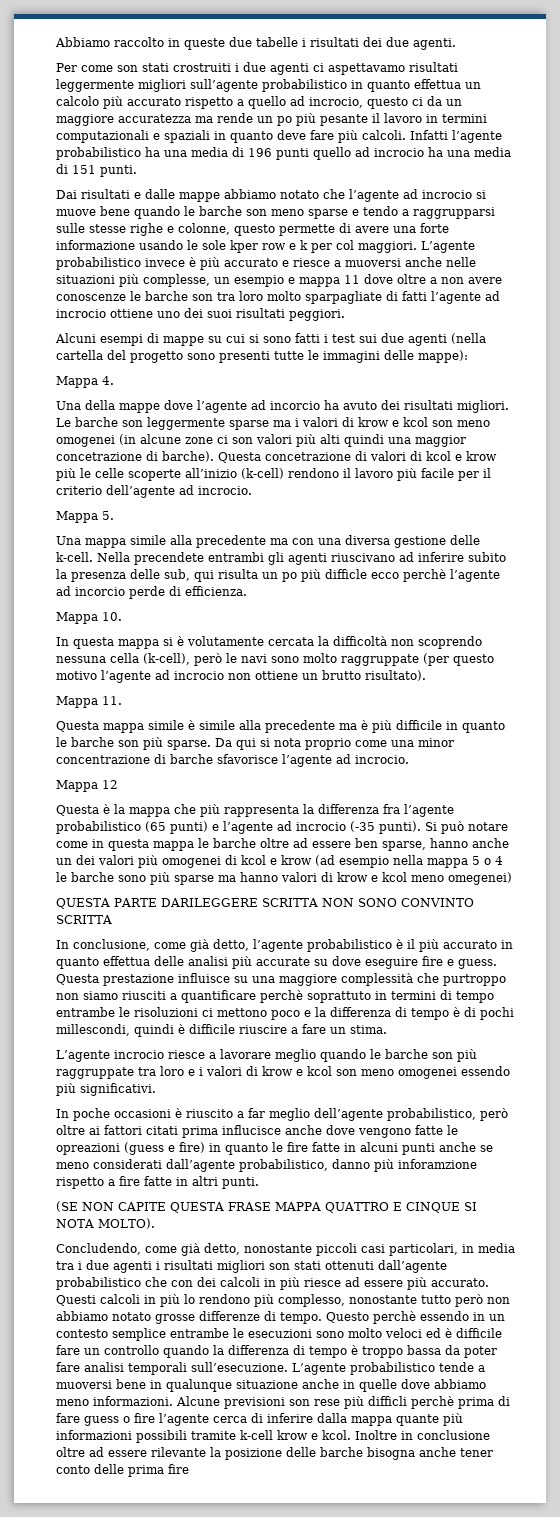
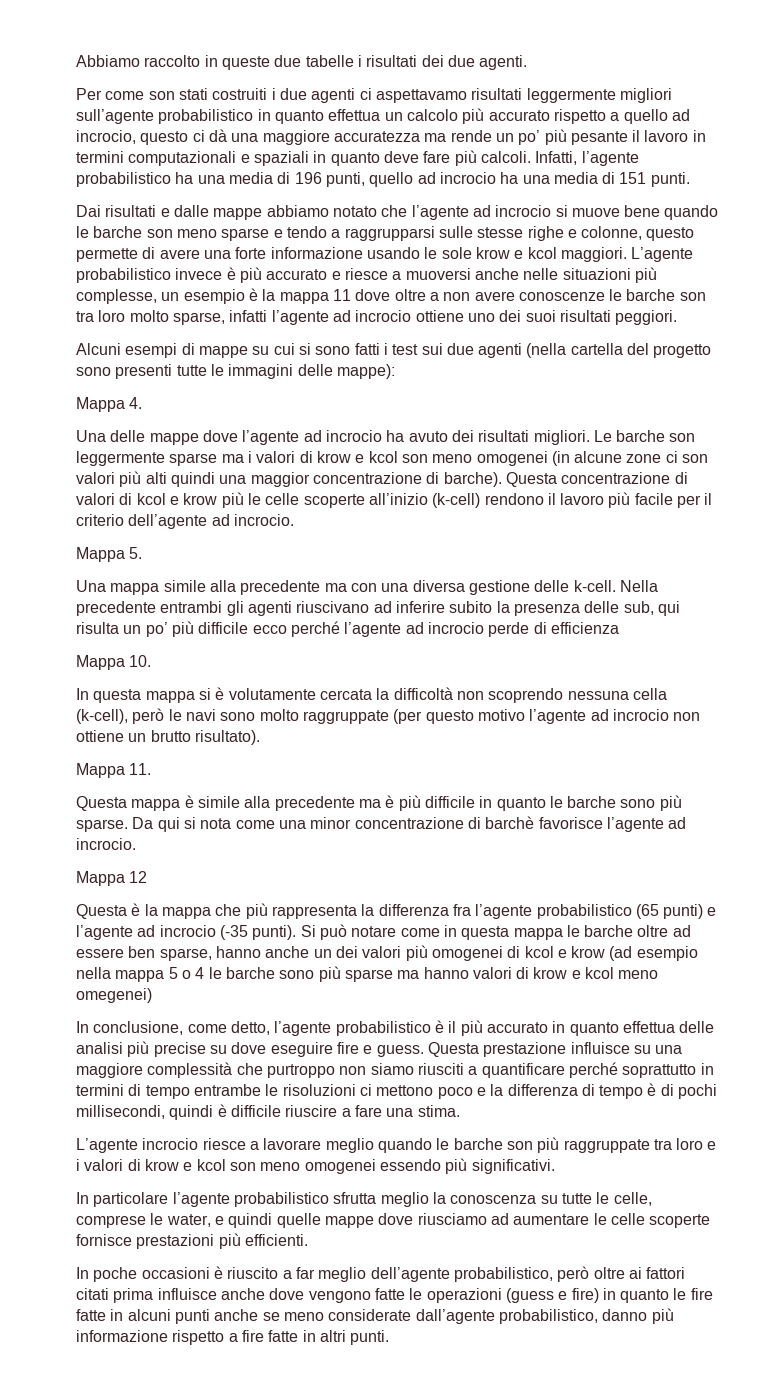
[173,63,231,72] crostruiti -> [212,88,268,100] costruiti
[427,96,462,106] da un -> [208,129,259,142] dà una
[277,116,292,126] po -> [518,130,541,145] po’
[410,130,448,140] Infatti -> [535,151,578,165] Infatti,
[276,148,309,160] punti -> [325,172,365,187] punti,
[230,240,354,253] kper row e k per col -> [475,247,557,259] krow e kcol
[288,277,295,284] e -> [248,288,276,301] è la
[305,291,427,304] sparpagliate di fatti -> [172,310,268,325] sparse, infatti
[85,400,115,410] della -> [110,430,146,442] delle
[270,401,320,410] incorcio -> [325,430,382,442] incrocio
[56,452,142,461] concetrazione -> [312,472,422,484] concentrazione
[265,452,351,461] concetrazione -> [561,472,671,484] concentrazione
[134,552,204,565] precendete -> [76,601,156,616] precedente
[282,569,500,582] [56,586,125,596] po più difficle ecco perchè l’agente ad incorcio -> [145,621,484,637] po’ più difficile ecco perché l’agente ad incrocio
[185,586,247,596] efficienza. -> [550,622,619,634] efficienza
[148,720,184,730] simile -> (181, 805) none
[118,740,139,747] son -> [620,799,656,808] sono
[305,738,351,750] proprio -> (232, 823) none
[170,754,278,764] barche sfavorisce -> [485,816,603,829] barchè favorisce
[56,898,474,909] [56,915,112,924] // QUESTA PARTE DARILEGGERE SCRITTA NON SONO CONVINTO SCRITTA -> (152, 995) none
[190,939,209,952] già -> (227, 1028) none
[256,957,310,966] accurate -> [153,1042,206,1057] precise
[260,990,371,1003] perchè soprattuto -> [568,1062,697,1078] perché soprattutto
[56,1024,130,1036] millescondi, -> [76,1105,165,1119] millisecondi,
[330,1027,346,1034] un -> [386,1108,414,1117] una
(156, 1089) none -> [76,1192,652,1207] [76,1213,711,1228] [76,1233,308,1249] // In particolare l’agente probabilistico sfrutta meglio la conoscenza su tutte le celle, comprese le water, e quindi quelle mappe dove riusciamo ad aumentare le celle scoperte fornisce prestazioni più efficienti.
[222,1125,281,1135] influcisce -> [157,1288,217,1300] influisce
[56,1143,120,1155] opreazioni -> [426,1288,502,1303] operazioni
[93,1159,162,1169] considerati -> [328,1309,412,1321] considerate
[398,1159,477,1169] inforamzione -> [76,1330,168,1342] informazione
[56,1201,477,1213] [56,1218,155,1229] [56,1243,515,1256] [56,1260,447,1273] [56,1277,489,1290] [56,1294,510,1307] [56,1311,505,1324] [56,1328,502,1341] [56,1345,497,1358] [56,1362,485,1375] [56,1379,486,1392] [56,1396,510,1409] [56,1413,463,1426] [56,1430,490,1443] [56,1447,493,1460] [56,1464,189,1477] // (SE NON CAPITE QUESTA FRASE MAPPA QUATTRO E CINQUE SI NOTA MOLTO). // Concludendo, come già detto, nonostante piccoli casi particolari, in media tra i due agenti i risultati migliori son stati ottenuti dall’agente probabilistico che con dei calcoli in più riesce ad essere più accurato. Questi calcoli in più lo rendono più complesso, nonostante tutto però non abbiamo notato grosse differenze di tempo. Questo perchè essendo in un contesto semplice entrambe le esecuzioni sono molto veloci ed è difficile fare un controllo quando la differenza di tempo è troppo bassa da poter fare analisi temporali sull’esecuzione. L’agente probabilistico tende a muoversi bene in qualunque situazione anche in quelle dove abbiamo meno informazioni. Alcune previsioni son rese più difficli perchè prima di fare guess o fire l’agente cerca di inferire dalla mappa quante più informazioni possibili tramite k-cell krow e kcol. Inoltre in conclusione oltre ad essere rilevante la posizione delle barche bisogna anche tener conto delle prima fire -> (390, 1337) none

